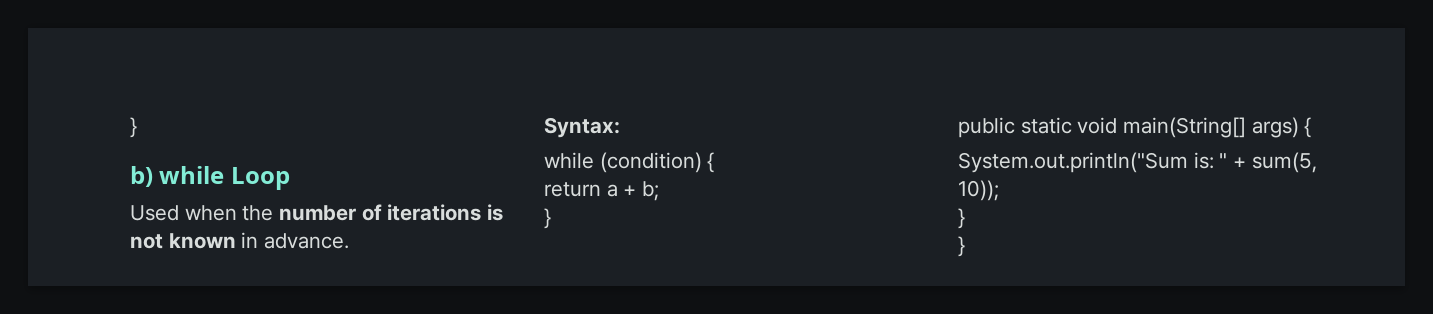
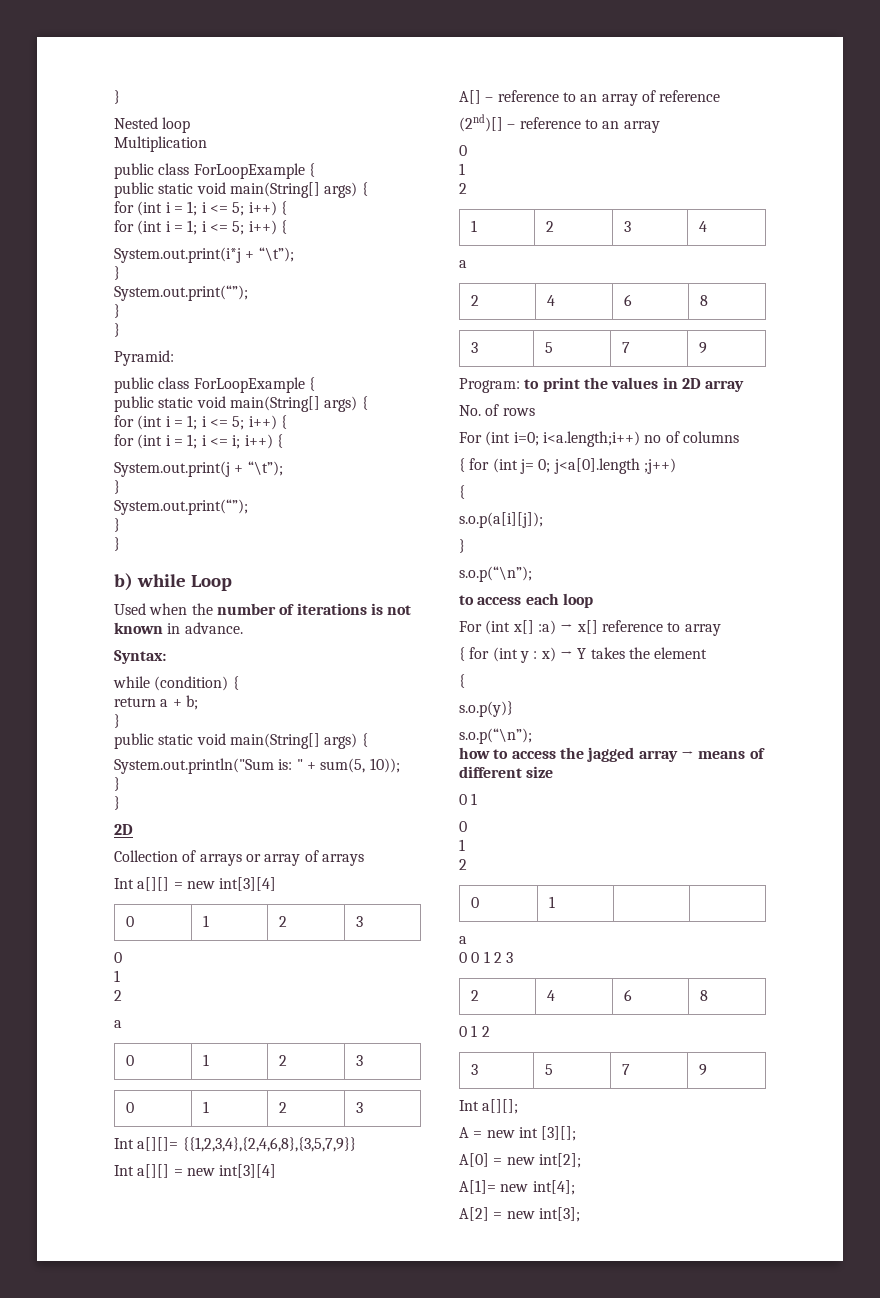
[130,117,137,138] } -> [114,90,120,104] [114,117,191,133] [114,136,207,152] [114,163,315,179] [114,182,368,198] [114,201,287,216] [114,220,287,235] [114,247,294,263] [114,266,120,280] [114,285,248,301] [114,304,120,318] [114,323,120,337] [114,350,174,366] [114,377,315,393] [114,396,368,412] [114,415,287,430] [114,434,283,449] [114,461,283,477] [114,480,120,494] [114,499,248,515] [114,518,120,532] [114,537,120,551] } // Nested loop // Multiplication // public class ForLoopExample { // public static void main(String[] args) { // for (int i = 1; i <= 5; i++) { // for (int i = 1; i <= 5; i++) { // System.out.print(i*j + “\t”); // } // System.out.print(“”); // } // } // Pyramid: // public class ForLoopExample { // public static void main(String[] args) { // for (int i = 1; i <= 5; i++) { // for (int i = 1; i <= i; i++) { // System.out.print(j + “\t”); // } // System.out.print(“”); // } // }
(965, 246) none -> [114,824,133,835] [114,850,364,866] [114,877,277,891] [126,916,135,927] [203,915,210,927] [279,916,288,927] [356,916,364,927] [114,952,122,963] [114,970,120,982] [114,990,122,1001] [114,1020,122,1028] [126,1055,135,1066] [203,1054,210,1066] [279,1055,288,1066] [356,1055,364,1066] [126,1102,135,1113] [203,1101,210,1113] [279,1102,288,1113] [356,1102,364,1113] [114,1137,356,1152] [114,1164,277,1178] [459,90,721,106] [459,114,660,133] [459,145,467,156] [459,163,465,175] [459,183,467,194] [471,220,478,232] [546,221,555,232] [624,221,632,232] [699,221,708,232] [459,260,467,268] [471,295,480,306] [547,295,556,306] [624,294,633,306] [700,295,709,306] [471,342,479,353] [545,342,554,353] [622,342,631,353] [699,342,708,354] [459,377,745,393] [459,404,535,416] [459,431,739,447] [459,458,676,474] [459,485,465,499] [459,512,543,528] [459,539,465,553] [459,566,532,582] [459,593,593,608] [459,620,721,636] [459,647,708,663] [459,674,465,688] [459,701,513,717] [459,728,532,744] [459,747,765,762] [459,766,554,778] [459,793,478,805] [459,821,467,832] [459,839,465,851] [459,859,467,870] [471,897,480,908] [549,896,556,908] [459,936,467,944] [459,951,514,963] [471,990,480,1001] [547,990,556,1001] [624,989,633,1001] [700,990,709,1001] [459,1025,490,1037] [471,1064,479,1075] [545,1064,554,1075] [622,1064,631,1075] [699,1064,708,1076] [459,1099,519,1114] [459,1126,577,1141] [459,1153,581,1168] [459,1180,575,1195] [459,1207,580,1222] // 2D // Collection of arrays or array of arrays // Int a[][] = new int[3][4] // 0 | 1 | 2 | 3 // 0 // 1 // 2 // a // 0 | 1 | 2 | 3 // 0 | 1 | 2 | 3 // Int a[][]= {{1,2,3,4},{2,4,6,8},{3,5,7,9}} // Int a[][] = new int[3][4] // A[] – reference to an array of reference // (2nd)[] – reference to an array // 0 // 1 // 2 // 1 | 2 | 3 | 4 // a // 2 | 4 | 6 | 8 // 3 | 5 | 7 | 9 // Program: to print the values in 2D array // No. of rows // For (int i=0; i<a.length;i++) no of columns // { for (int j= 0; j<a[0].length ;j++) // { // s.o.p(a[i][j]); // } // s.o.p(“\n”); // to access each loop // For (int x[] :a) → x[] reference to array // { for (int y : x) → Y takes the element // { // s.o.p(y)} // s.o.p(“\n”); // how to access the jagged array → means of different size // 0 1 // 0 // 1 // 2 // 0 | 1 | | // a // 0 0 1 2 3 // 2 | 4 | 6 | 8 // 0 1 2 // 3 | 5 | 7 | 9 // Int a[][]; // A = new int [3][]; // A[0] = new int[2]; // A[1]= new int[4]; // A[2] = new int[3];

